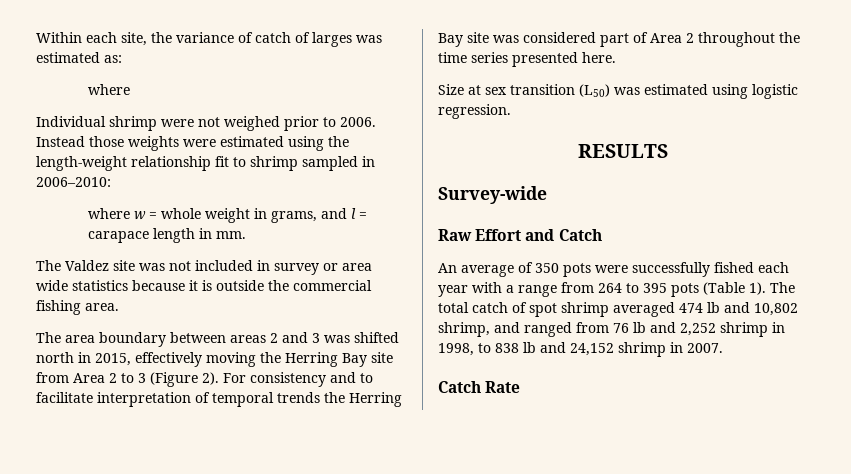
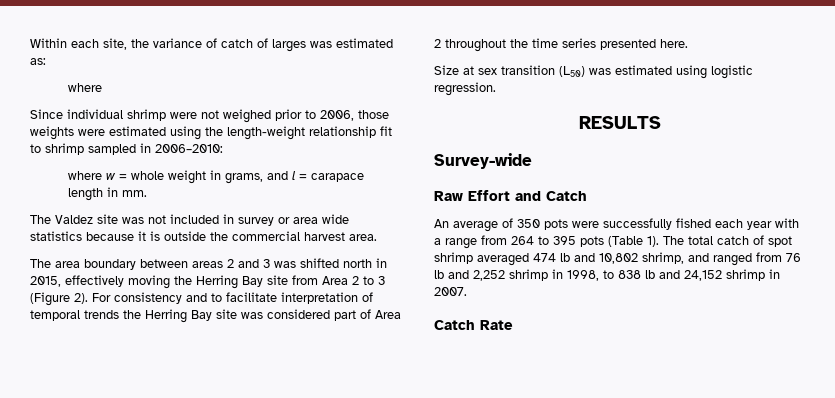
[36,116,106,127] Individual -> [30,109,123,119] Since individual
[340,117,376,127] [36,136,85,147] 2006. Instead -> [320,110,354,121] 2006,
[36,300,81,315] fishing -> [304,232,345,241] harvest

